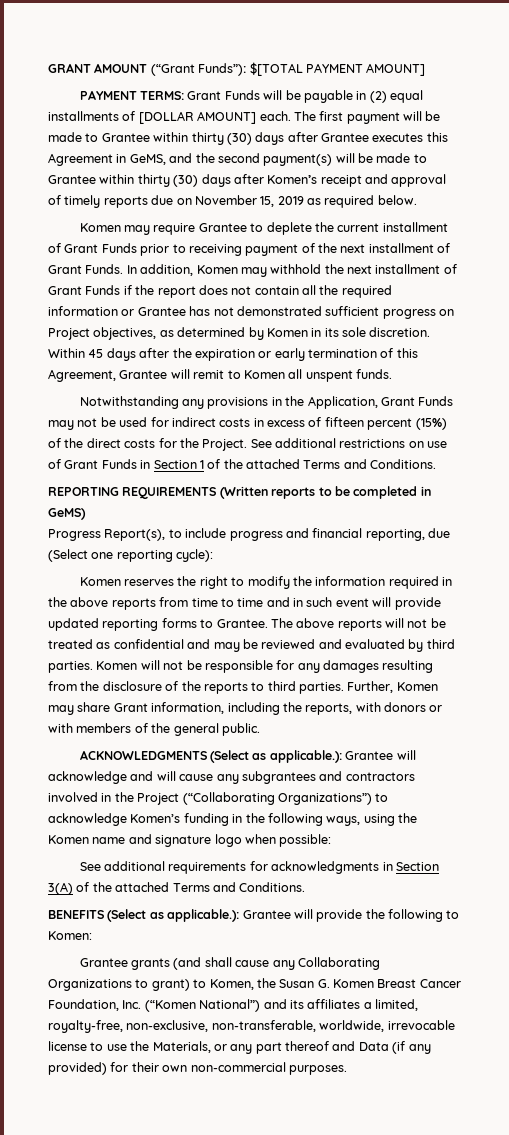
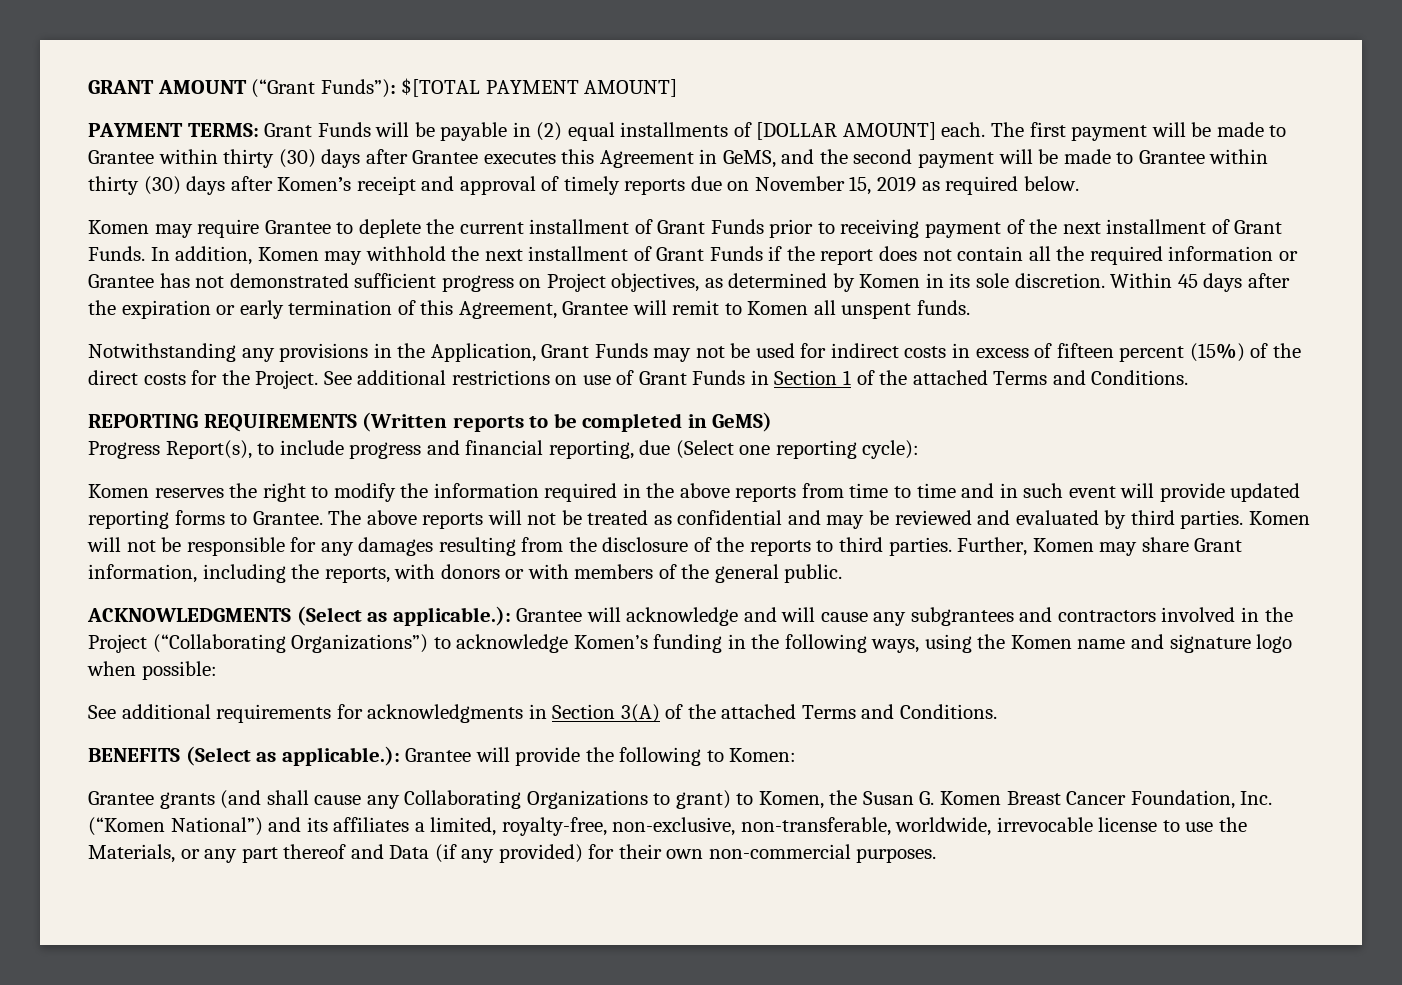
[263,154,333,166] payment(s) -> [918,152,995,168] payment

